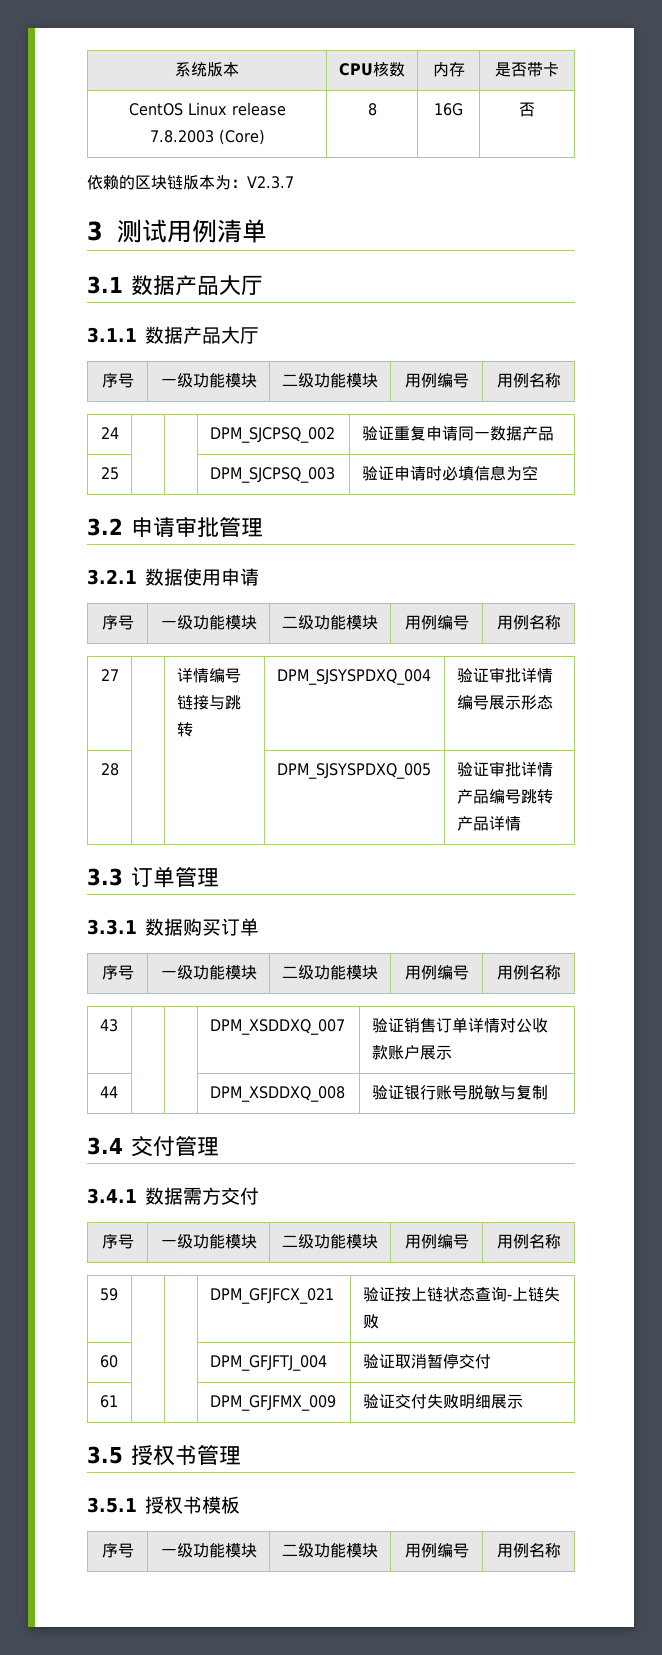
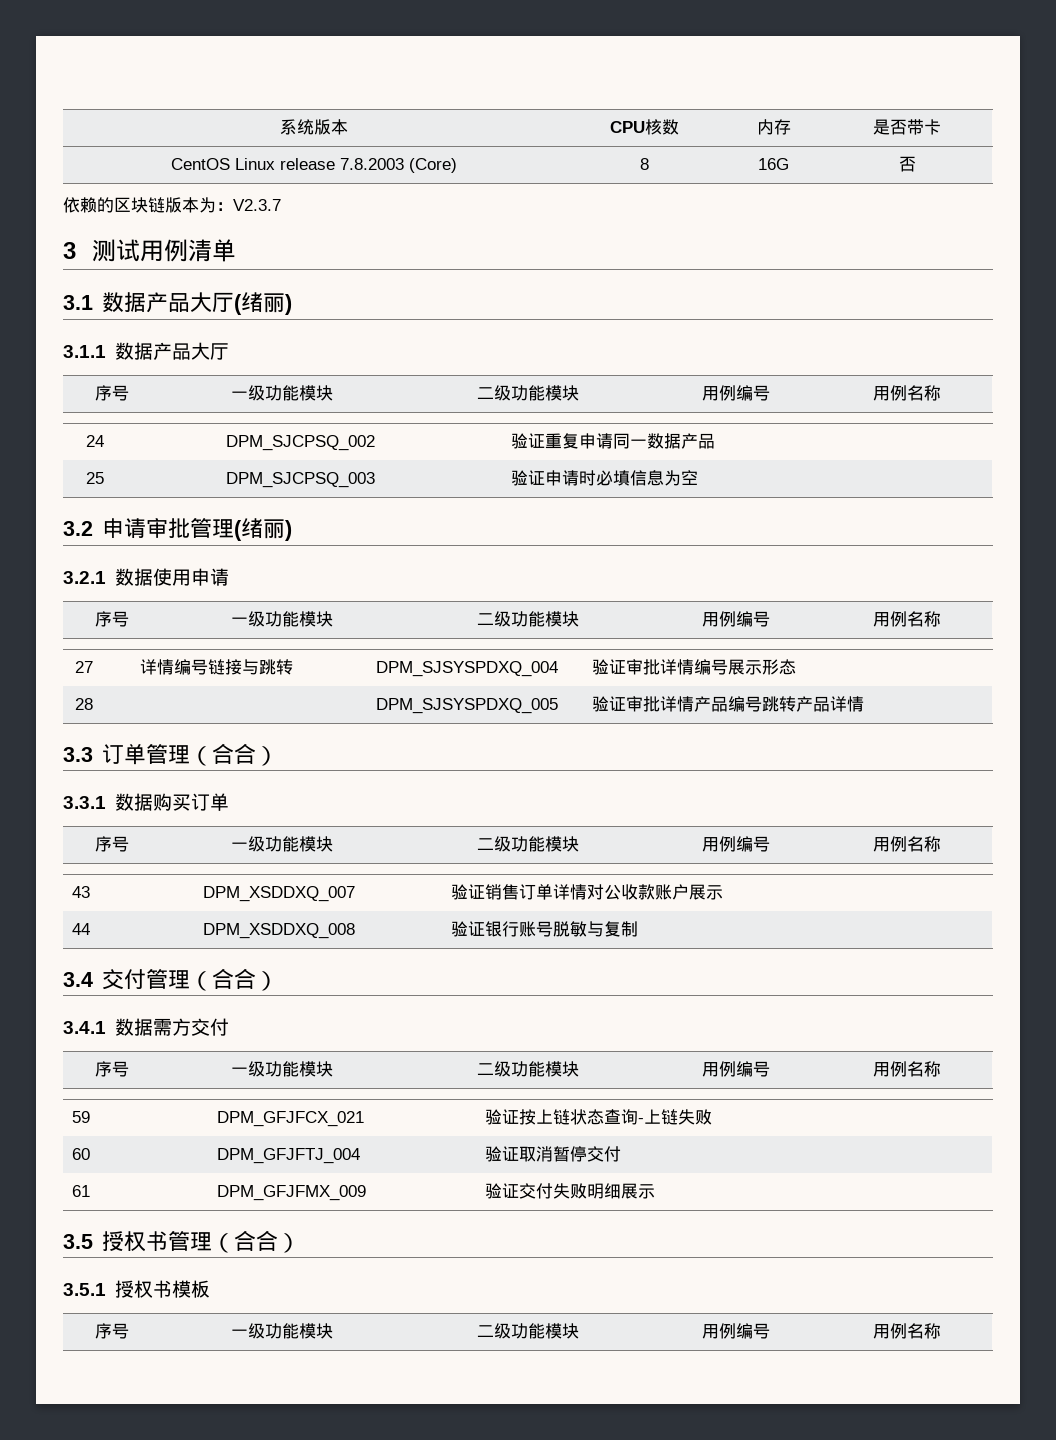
(263, 285) none -> [233,292,292,315] (绪丽)
(263, 527) none -> [233,518,292,541] (绪丽)
(219, 877) none -> [189,743,278,766] （合合）
(219, 1146) none -> [189,968,278,991] （合合）
(241, 1455) none -> [211,1230,300,1253] （合合）

